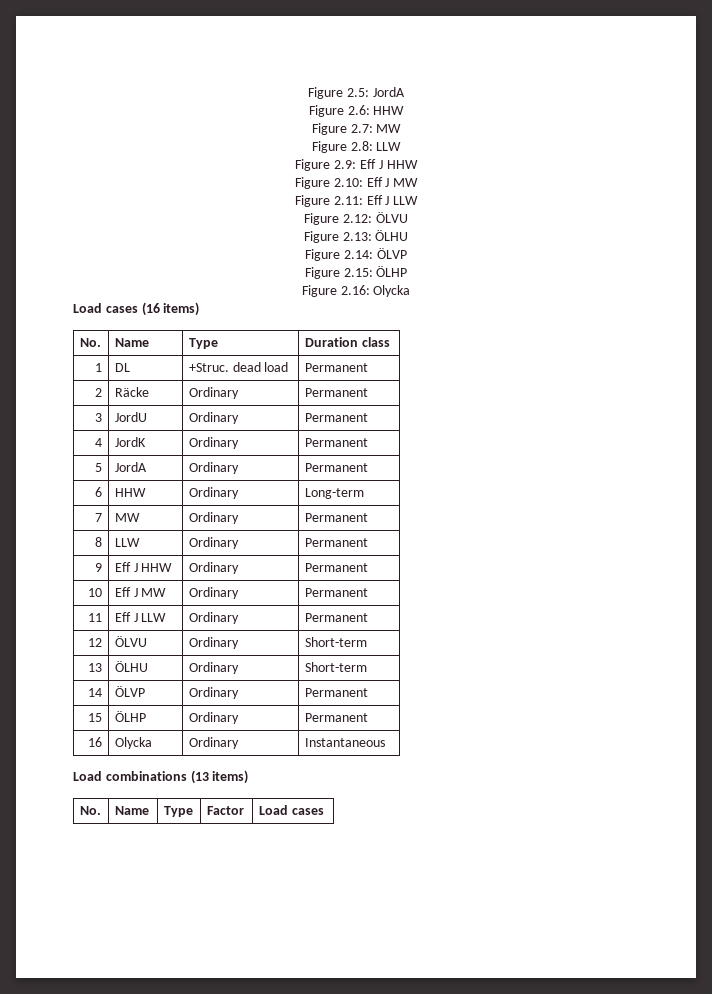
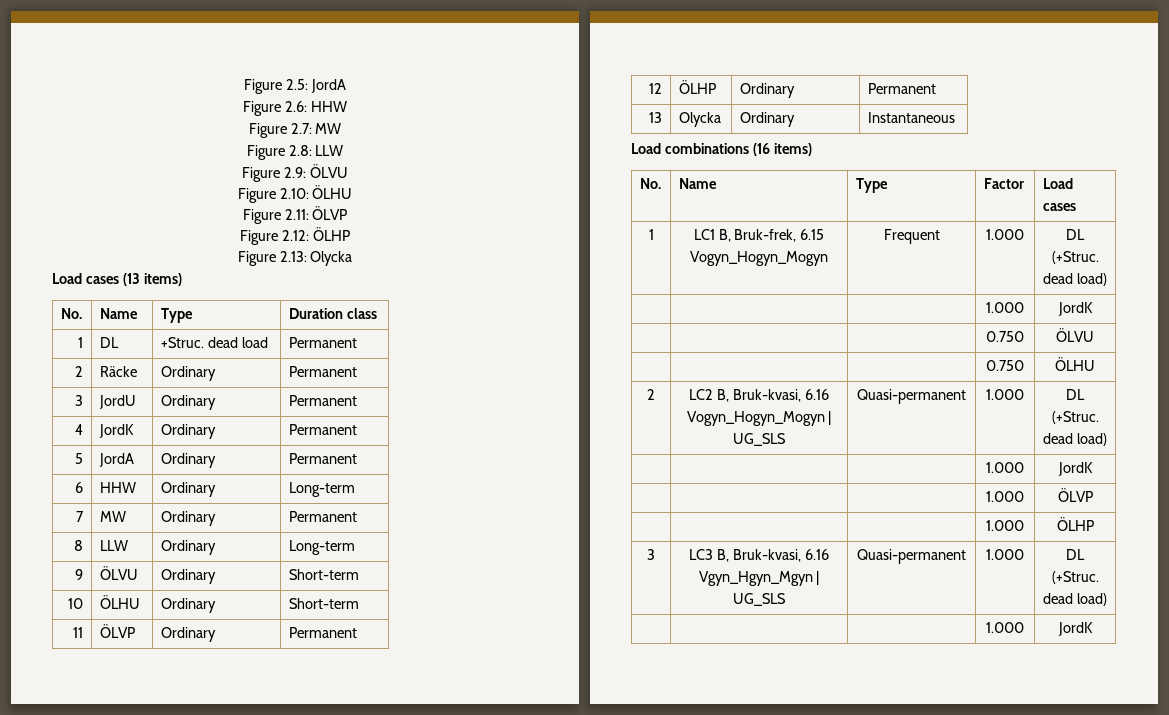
[359,159,418,169] Eff J HHW -> [309,164,348,178] ÖLVU
[366,177,419,187] Eff J MW -> [312,185,353,199] ÖLHU
[366,195,419,205] Eff J LLW -> [312,206,348,220] ÖLVP
[375,212,408,223] ÖLVU -> [312,227,350,241] ÖLHP
[375,230,409,241] [305,248,407,261] [304,266,408,279] [301,285,370,297] ÖLHU // Figure 2.14: ÖLVP // Figure 2.15: ÖLHP // Figure 2.16: -> (307, 256) none
[141,302,160,316] (16 -> [122,273,140,286] (13
[304,538,368,547] Permanent -> [288,540,355,555] Long-term
[114,562,173,572] [188,562,239,574] [304,563,368,572] Eff J HHW | Ordinary | Permanent -> [99,566,138,580] [160,569,216,584] [288,569,359,580] ÖLVU | Ordinary | Short-term
[114,587,167,597] [188,587,239,599] [304,588,368,597] Eff J MW | Ordinary | Permanent -> [99,595,140,609] [160,598,216,613] [288,598,359,609] ÖLHU | Ordinary | Short-term
[114,612,167,622] Eff J LLW -> [99,624,135,638] ÖLVP
[114,636,147,647] [188,637,239,649] [304,637,367,647] [88,663,103,672] [114,661,148,672] [188,662,239,674] [304,662,367,672] [88,688,103,697] [114,686,145,697] [188,687,239,699] [304,688,368,697] [88,713,103,722] | ÖLVU | Ordinary | Short-term // 13 | ÖLHU | Ordinary | Short-term // 14 | ÖLVP | Ordinary | Permanent // 15 -> (663, 88) none
[88,737,103,747] 16 -> [649,112,663,123] 13
[190,770,209,784] (13 -> [752,143,770,156] (16
(324, 811) none -> [648,229,654,240] [693,229,825,242] [690,251,829,266] [883,229,940,244] [986,229,1024,240] [1066,229,1085,240] [1051,251,1099,264] [1043,273,1107,286] [986,302,1024,313] [1057,302,1093,316] [986,331,1024,342] [1056,328,1095,342] [986,360,1024,371] [1055,357,1095,371] [647,389,655,400] [689,389,829,402] [686,411,832,426] [733,433,786,446] [857,389,966,404] [986,389,1024,400] [1066,389,1085,400] [1051,411,1099,424] [1043,433,1107,446] [986,462,1024,473] [1057,462,1093,476] [986,491,1024,502] [1057,488,1093,502] [986,520,1024,531] [1056,517,1094,531] [647,549,655,560] [689,549,829,562] [698,571,820,586] [733,593,786,606] [857,549,966,564] [986,549,1024,560] [1066,549,1085,560] [1051,571,1099,584] [1043,593,1107,606] [986,622,1024,633] [1057,622,1093,636] // 1 | LC1 B, Bruk-frek, 6.15 Vogyn_Hogyn_Mogyn | Frequent | 1.000 | DL (+Struc. dead load) // | | | 1.000 | JordK // | | | 0.750 | ÖLVU // | | | 0.750 | ÖLHU // 2 | LC2 B, Bruk-kvasi, 6.16 Vogyn_Hogyn_Mogyn | UG_SLS | Quasi-permanent | 1.000 | DL (+Struc. dead load) // | | | 1.000 | JordK // | | | 1.000 | ÖLVP // | | | 1.000 | ÖLHP // 3 | LC3 B, Bruk-kvasi, 6.16 Vgyn_Hgyn_Mgyn | UG_SLS | Quasi-permanent | 1.000 | DL (+Struc. dead load) // | | | 1.000 | JordK

